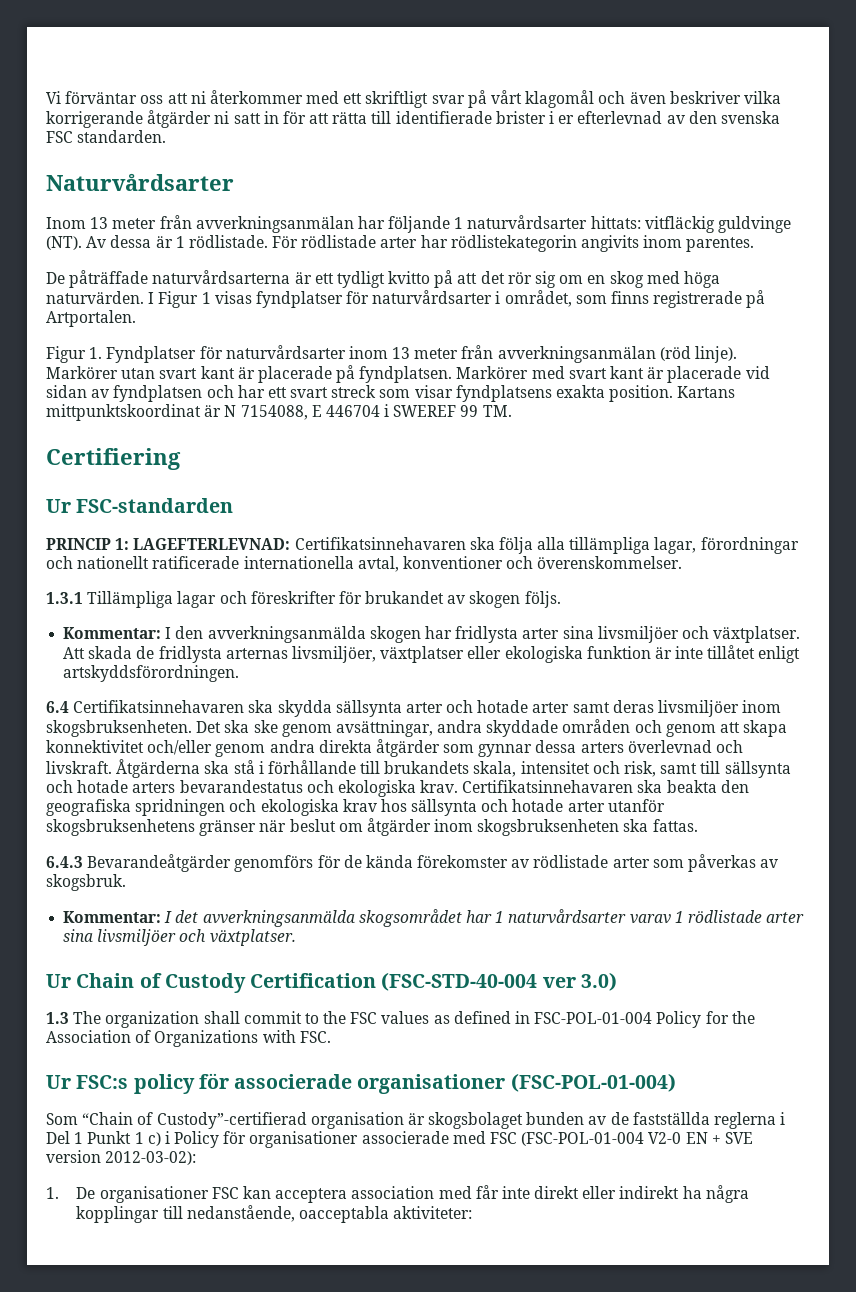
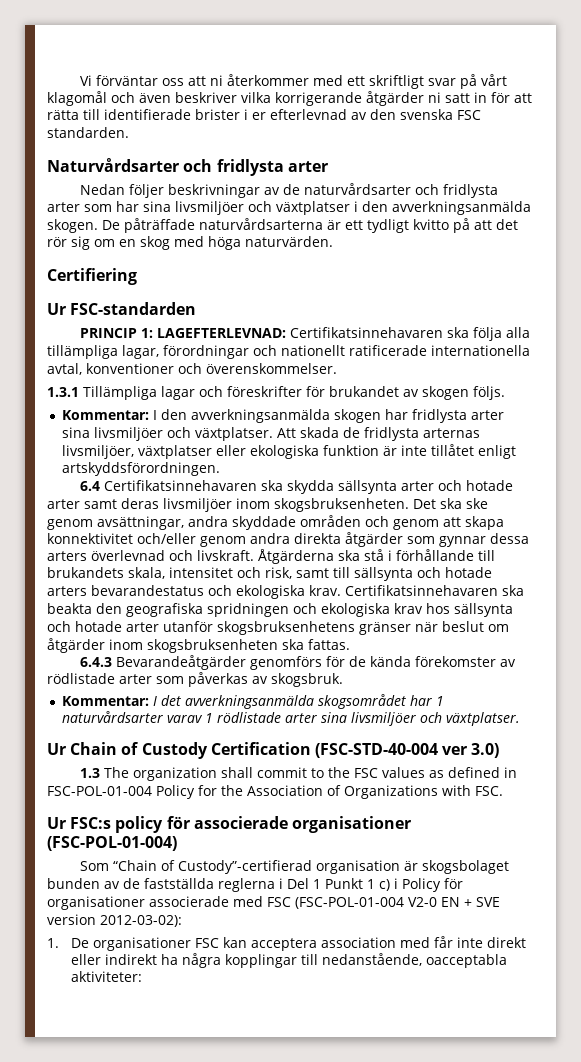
[46,215,792,233] [46,235,755,252] // Inom 13 meter från avverkningsanmälan har följande 1 naturvårdsarter hittats: vitfläckig guldvinge (NT). Av dessa är 1 rödlistade. För rödlistade arter har rödlistekategorin angivits inom parentes. // -> [183,159,328,176] [80,183,499,198] [47,201,531,215] [47,219,98,233] och fridlysta arter // Nedan följer beskrivningar av de naturvårdsarter och fridlysta arter som har sina livsmiljöer och växtplatser i den avverkningsanmälda skogen.
[148,290,766,308] [46,310,136,327] [46,345,738,363] [46,365,770,383] [46,385,736,402] [46,404,512,421] I Figur 1 visas fyndplatser för naturvårdsarter i området, som finns registrerade på Artportalen. // Figur 1. Fyndplatser för naturvårdsarter inom 13 meter från avverkningsanmälan (röd linje). Markörer utan svart kant är placerade på fyndplatsen. Markörer med svart kant är placerade vid sidan av fyndplatsen och har ett svart streck som visar fyndplatsens exakta position. Kartans mittpunktskoordinat är N 7154088, E 446704 i SWEREF 99 TM. -> (333, 241) none

